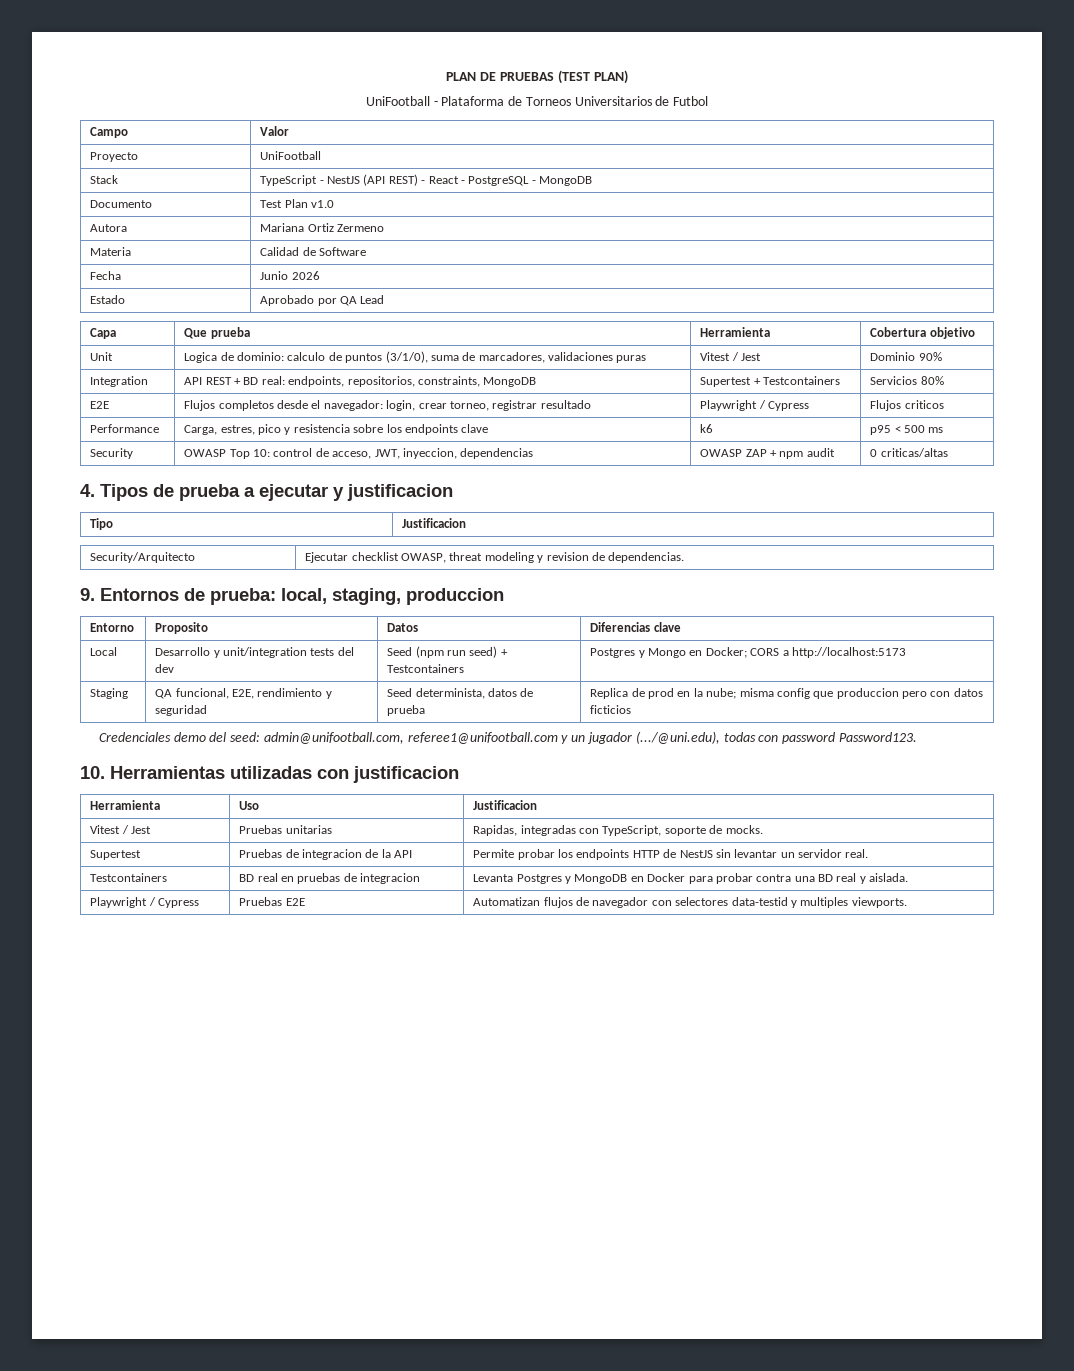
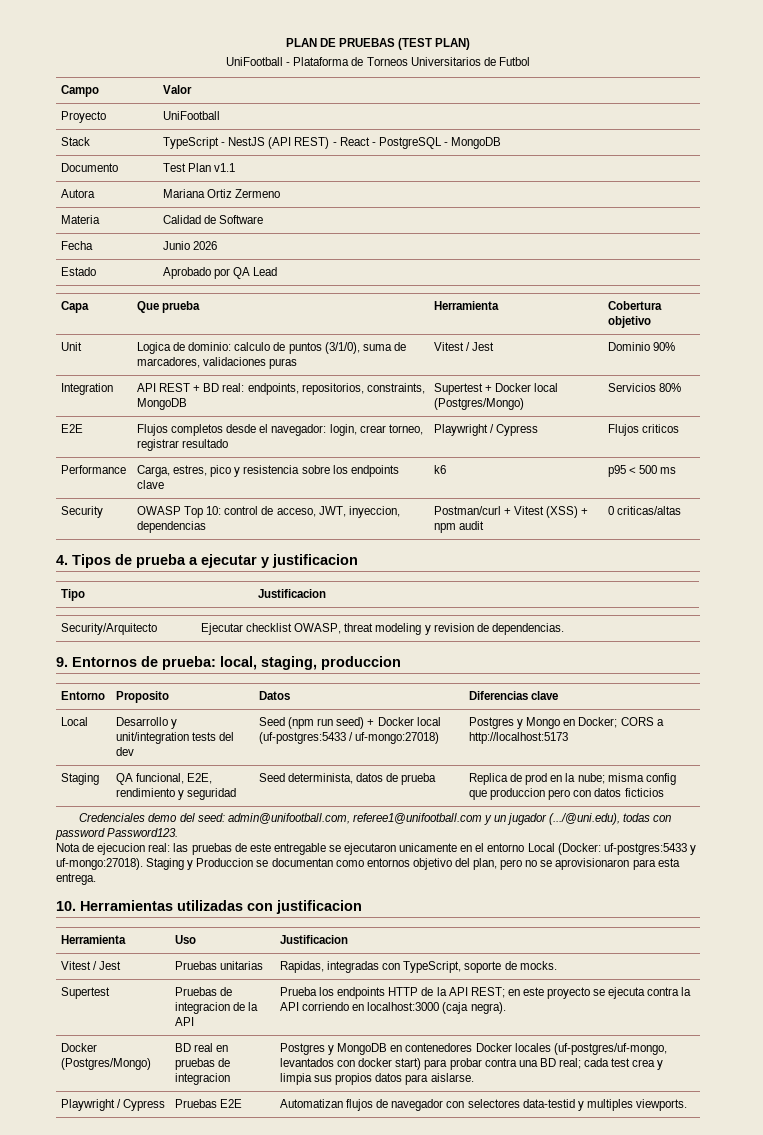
[311,200,335,208] v1.0 -> [214,163,236,172] v1.1
[763,376,841,385] Testcontainers -> [495,383,559,392] [434,398,525,410] Docker local (Postgres/Mongo)
[700,449,767,457] OWASP ZAP -> [434,506,579,518] Postman/curl + Vitest (XSS)
[387,664,465,673] Testcontainers -> [377,717,441,726] [259,732,440,744] Docker local (uf-postgres:5433 / uf-mongo:27018)
(917, 737) none -> [56,843,696,855] [56,858,680,870] [56,873,96,885] // Nota de ejecucion real: las pruebas de este entregable se ejecutaron unicamente en el entorno Local (Docker: uf-postgres:5433 y uf-mongo:27018). Staging y Produccion se documentan como entornos objetivo del plan, pero no se aprovisionaron para esta entrega.
[473,849,555,860] Permite probar -> [280,987,318,996] Prueba
[679,849,869,858] [90,873,168,882] NestJS sin levantar un servidor real. // Testcontainers -> [436,987,692,999] [280,1002,506,1014] [61,1043,98,1052] [61,1058,152,1070] la API REST; en este proyecto se ejecuta contra la API corriendo en localhost:3000 (caja negra). // Docker (Postgres/Mongo)
[473,874,514,882] Levanta -> (231, 1079) none
[647,873,686,882] Docker -> [405,1043,667,1055] [280,1058,422,1070] contenedores Docker locales (uf-postgres/uf-mongo, levantados con docker start)
[836,873,909,884] real y aislada. -> [558,1058,664,1070] [280,1073,474,1085] real; cada test crea y limpia sus propios datos para aislarse.

